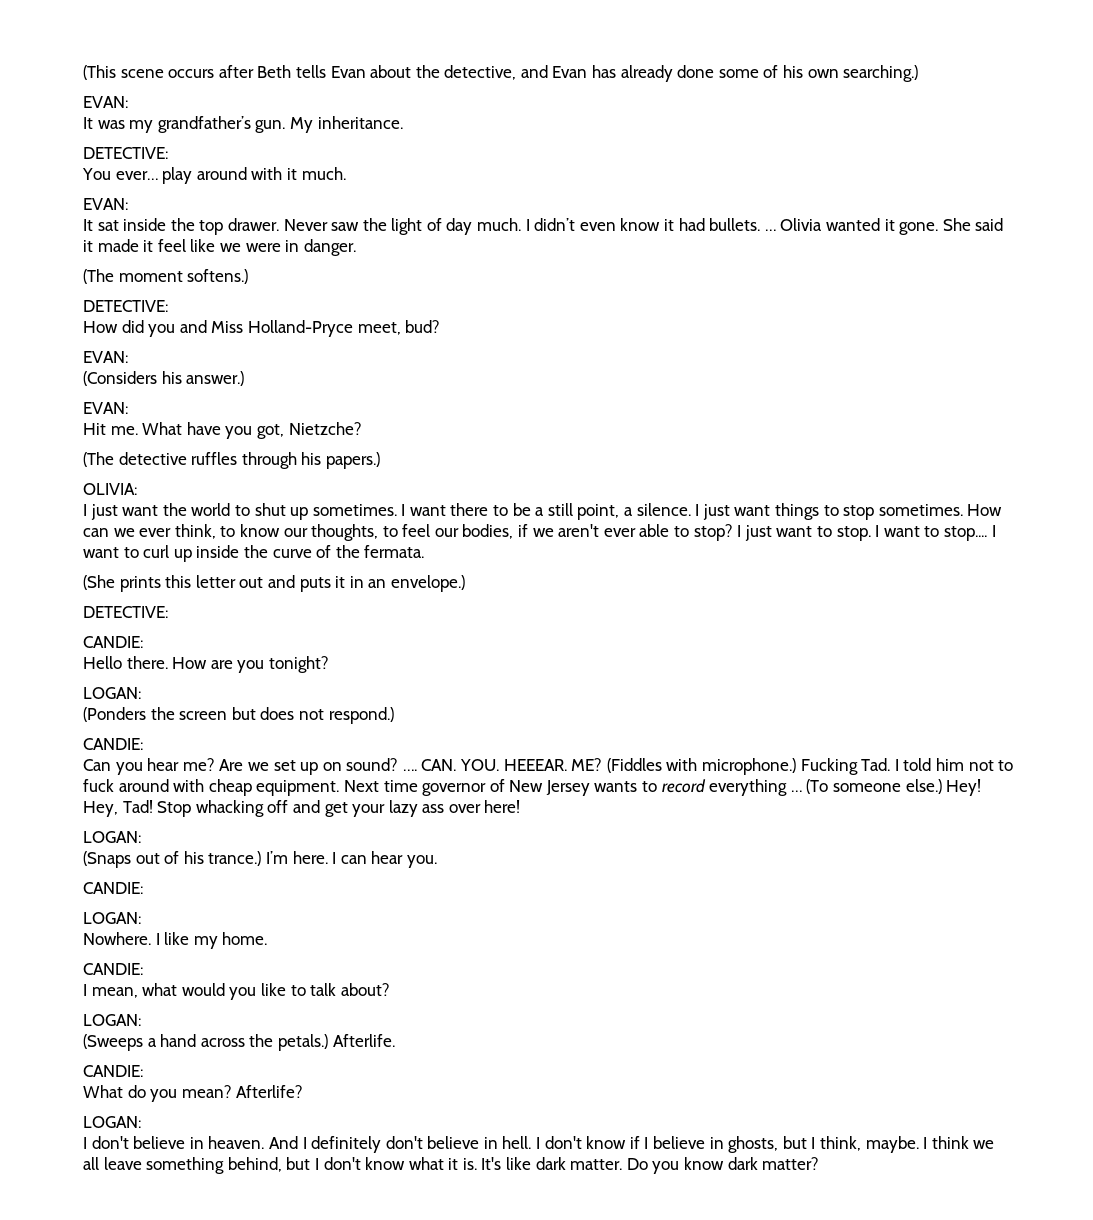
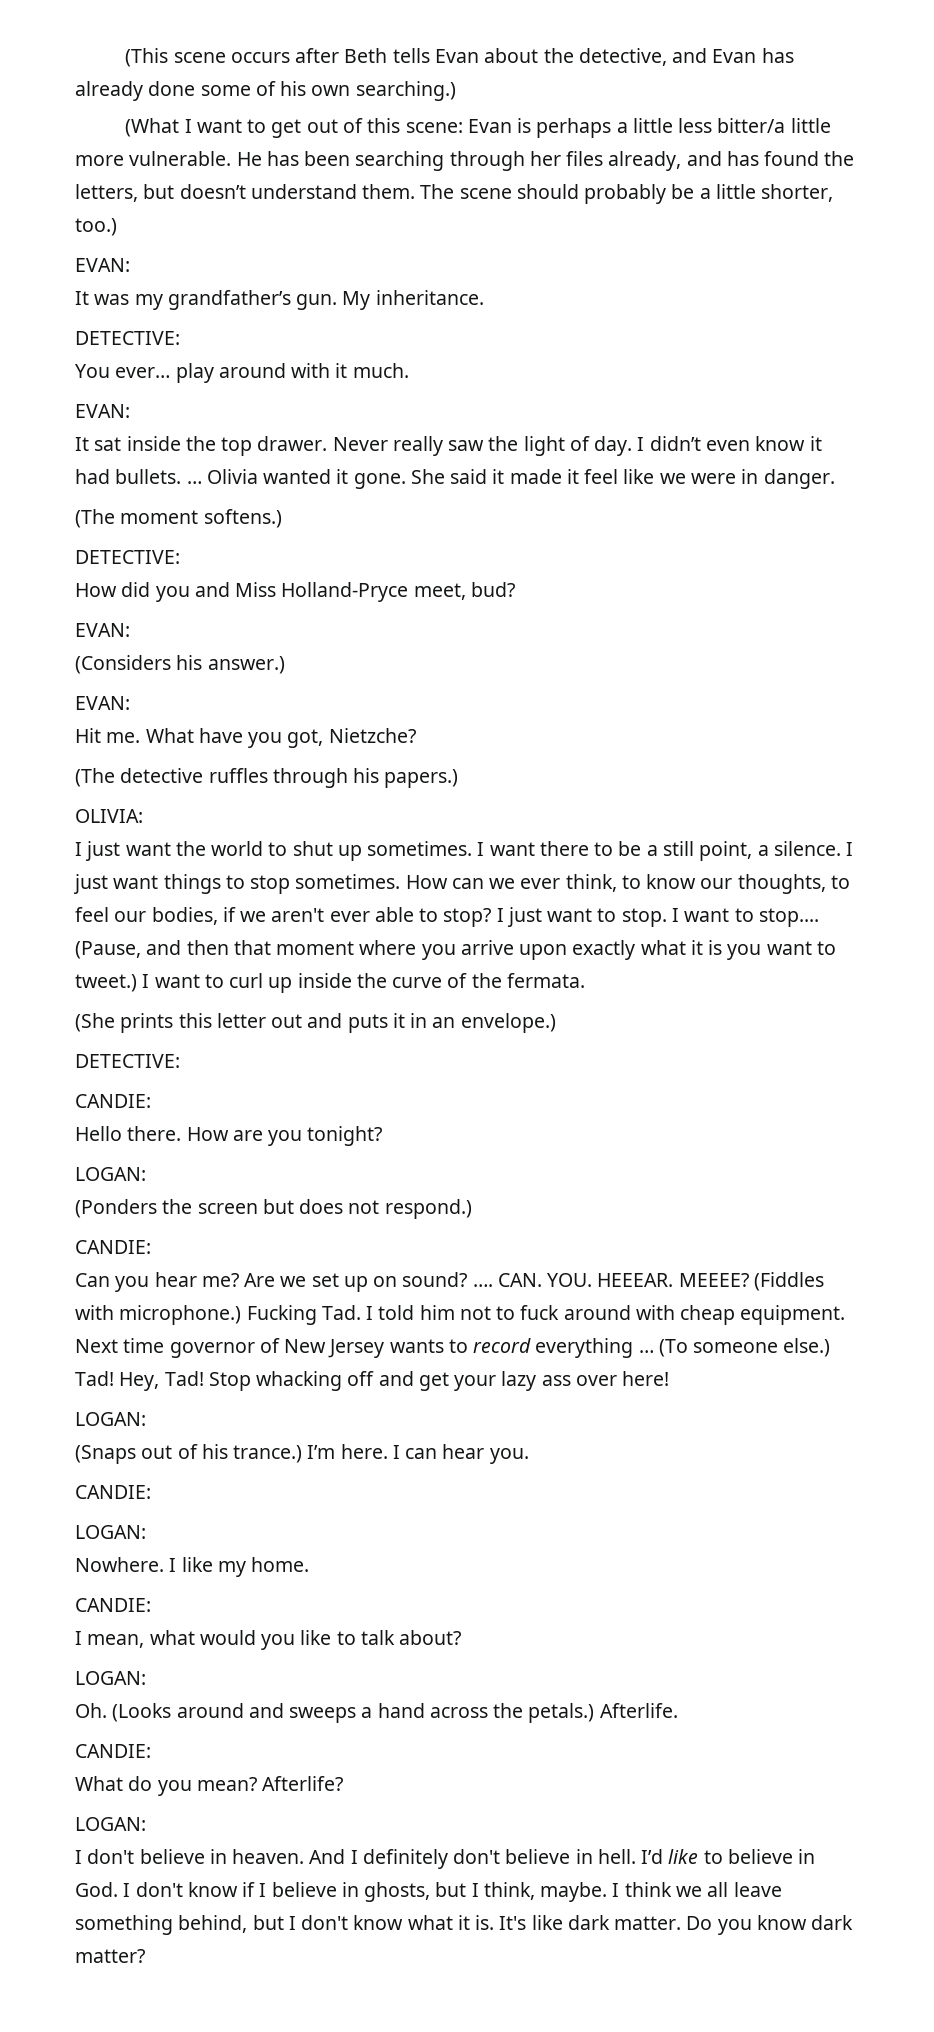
(919, 73) none -> [125,118,831,138] [75,151,855,171] [75,184,834,204] [75,218,117,236] // (What I want to get out of this scene: Evan is perhaps a little less bitter/a little more vulnerable. He has been searching through her files already, and has found the letters, but doesn’t understand them. The scene should probably be a little shorter, too.)
(328, 225) none -> [392,436,443,456] really
[446,218,522,235] day much. -> [594,436,633,456] day.
(987, 533) none -> [75,940,836,960] [75,974,137,992] (Pause, and then that moment where you arrive upon exactly what it is you want to tweet.)
[571,758,603,771] ME? -> [678,1273,749,1287] MEEEE?
[946,779,982,796] Hey! -> [75,1371,114,1386] Tad!
[83,1034,143,1051] (Sweeps -> [75,1703,357,1723] Oh. (Looks around and sweeps
(532, 1142) none -> [641,1849,816,1864] [75,1882,118,1897] I’d like to believe in God.

